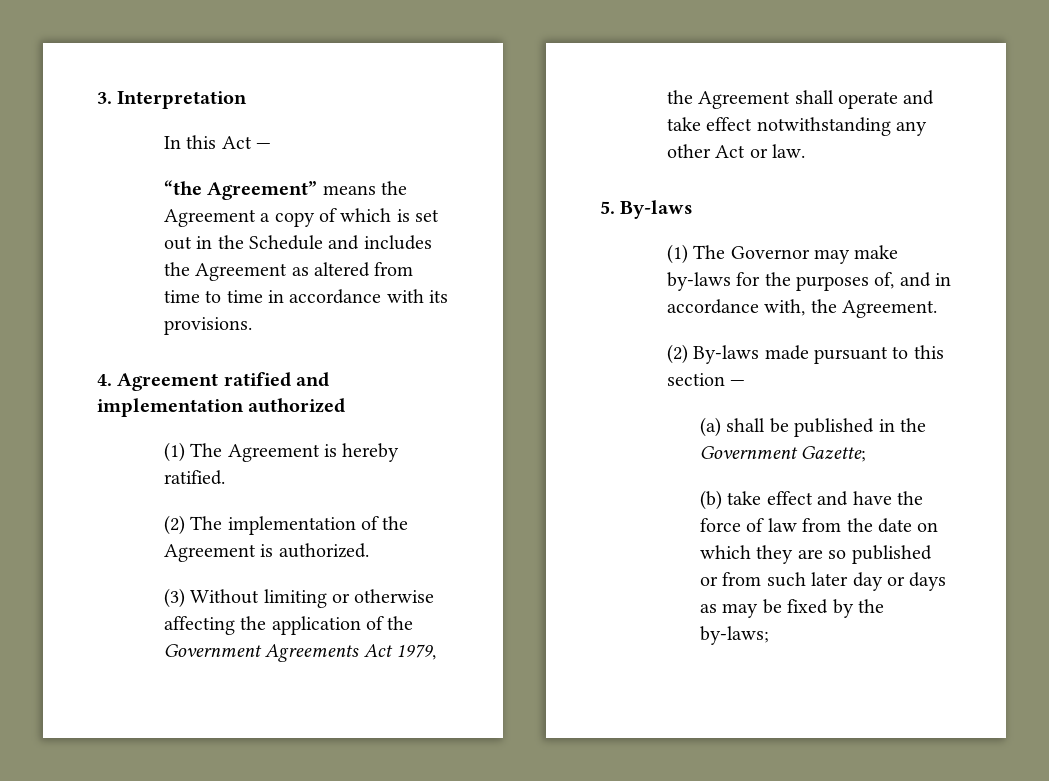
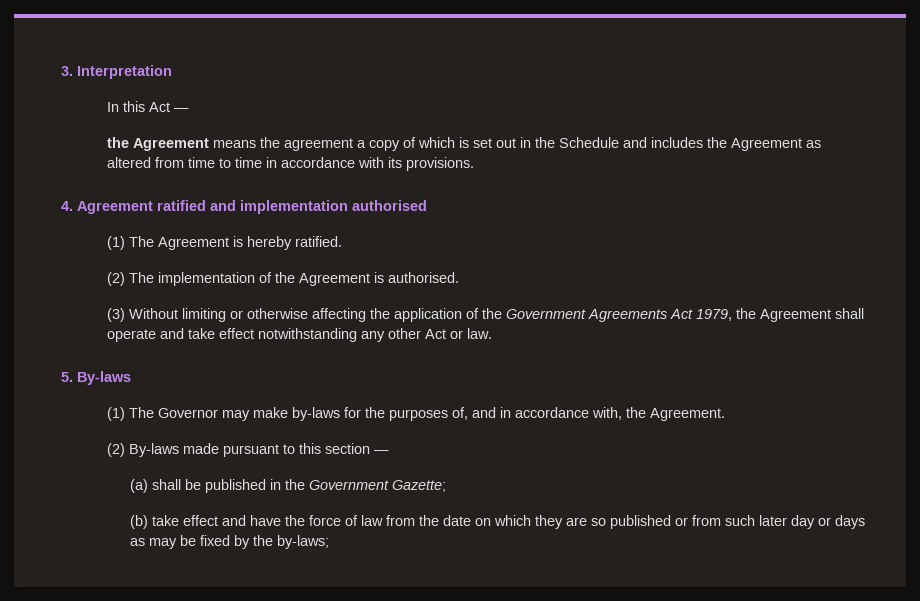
[163,180,318,200] “the Agreement” -> [106,137,209,151] the Agreement
[163,209,256,227] Agreement -> [283,138,353,151] agreement
[248,398,346,413] authorized -> [352,200,427,211] authorised
[278,543,369,558] authorized. -> [387,272,459,283] authorised.

